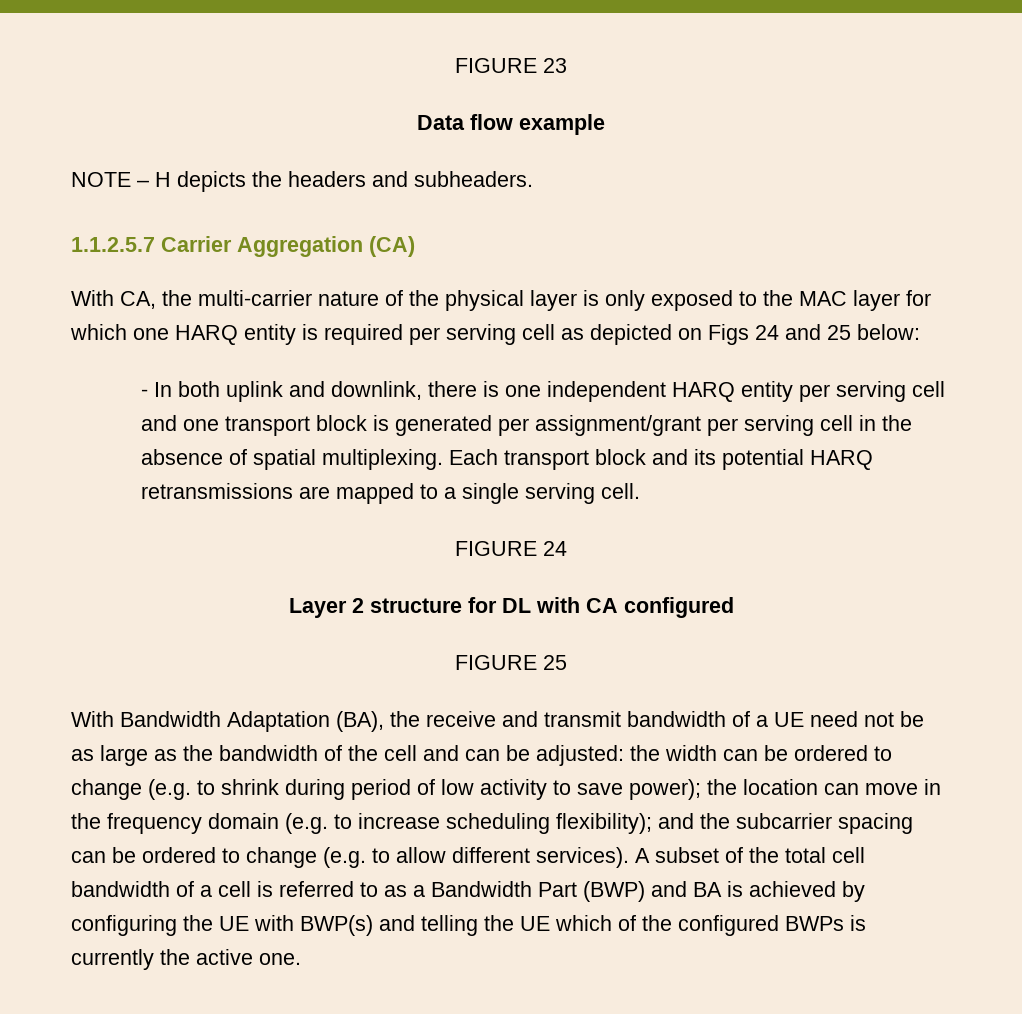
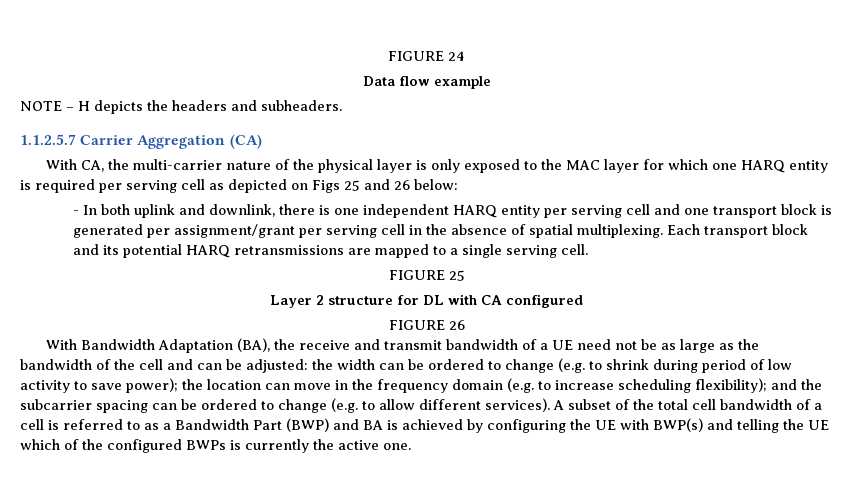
[455,58,567,73] FIGURE 23 -> [388,51,465,61] FIGURE 24
[755,324,851,340] 24 and 25 -> [344,179,410,191] 25 and 26
[543,541,567,556] 24 -> [448,270,465,281] 25
[543,655,567,670] 25 -> [448,320,465,330] 26

